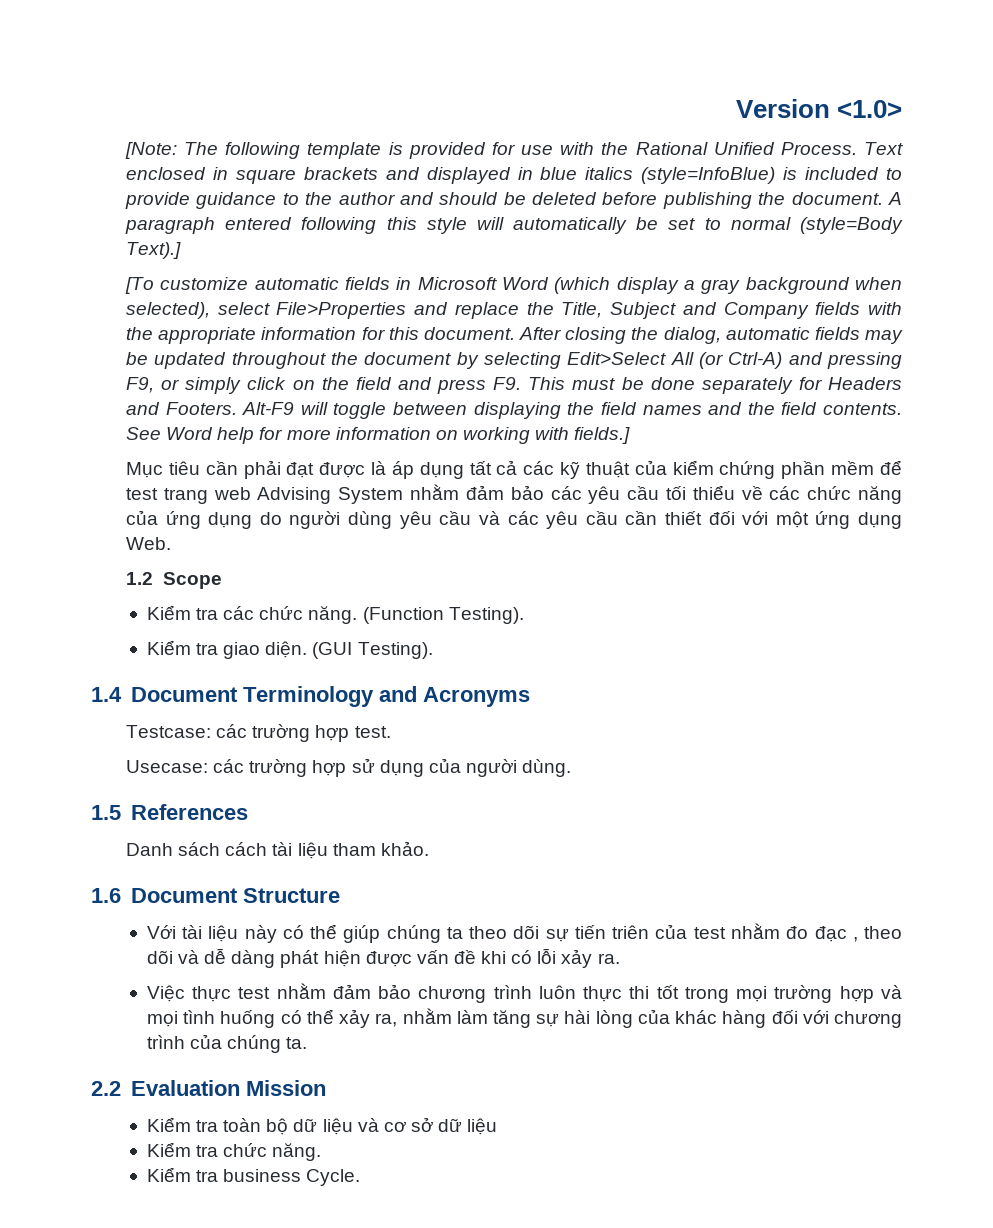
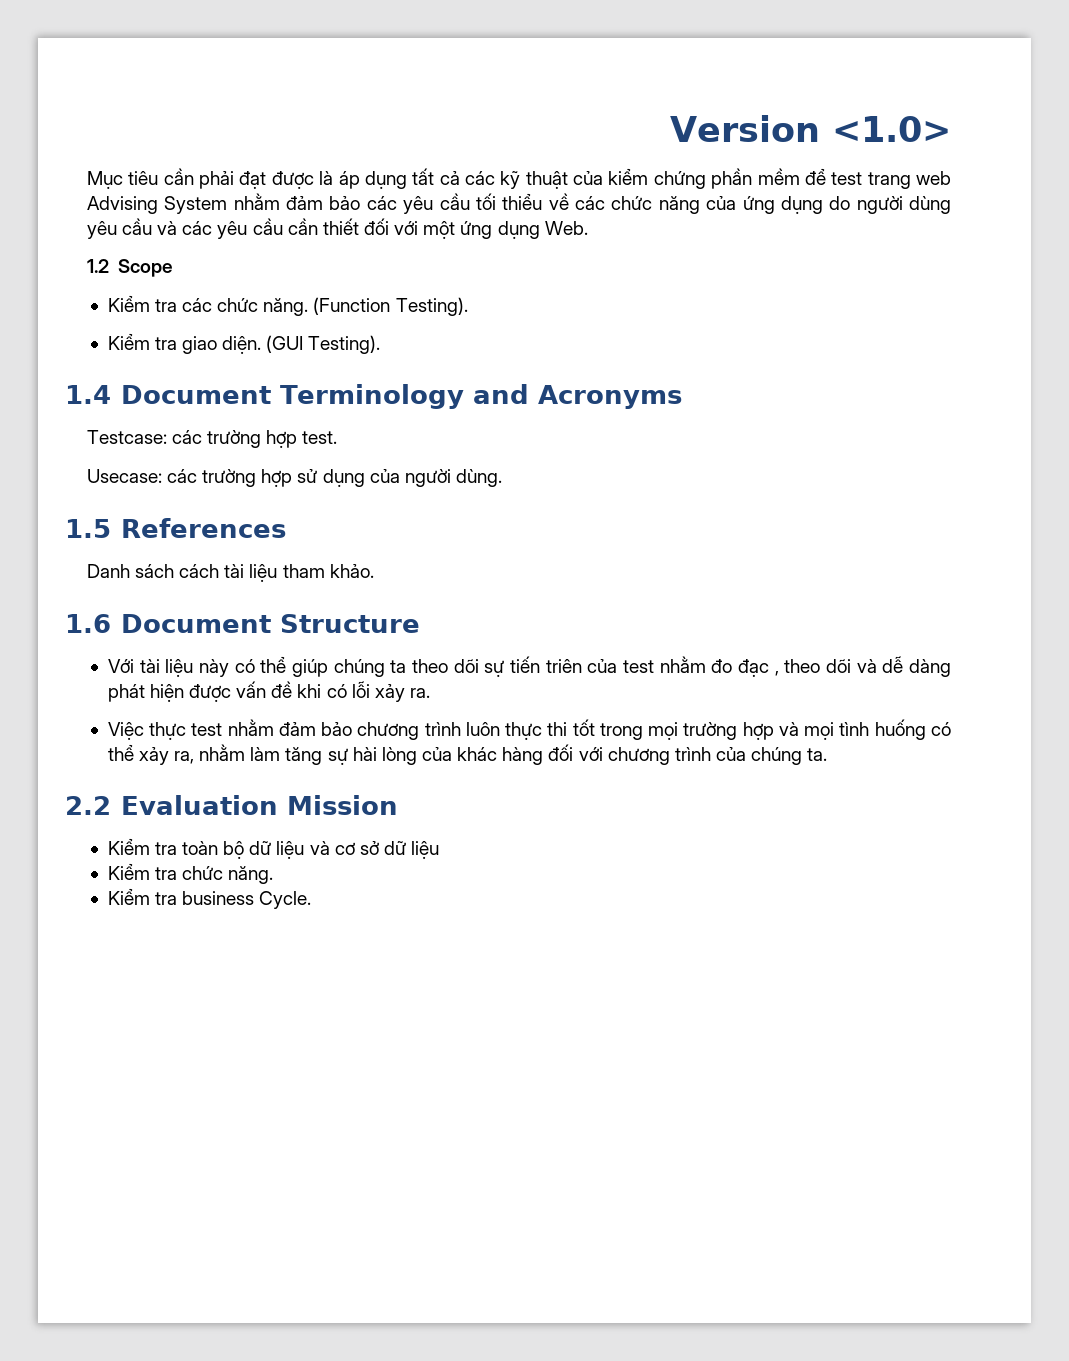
[125,142,903,159] [126,167,903,184] [125,192,902,209] [125,217,904,234] [126,242,182,259] [125,277,903,294] [126,302,902,319] [126,327,904,344] [126,352,903,369] [126,377,903,394] [126,402,902,419] [126,427,631,444] // [Note: The following template is provided for use with the Rational Unified Process. Text enclosed in square brackets and displayed in blue italics (style=InfoBlue) is included to provide guidance to the author and should be deleted before publishing the document. A paragraph entered following this style will automatically be set to normal (style=Body Text).] // [To customize automatic fields in Microsoft Word (which display a gray background when selected), select File>Properties and replace the Title, Subject and Company fields with the appropriate information for this document. After closing the dialog, automatic fields may be updated throughout the document by selecting Edit>Select All (or Ctrl-A) and pressing F9, or simply click on the field and press F9. This must be done separately for Headers and Footers. Alt-F9 will toggle between displaying the field names and the field contents. See Word help for more information on working with fields.] -> (951, 129) none

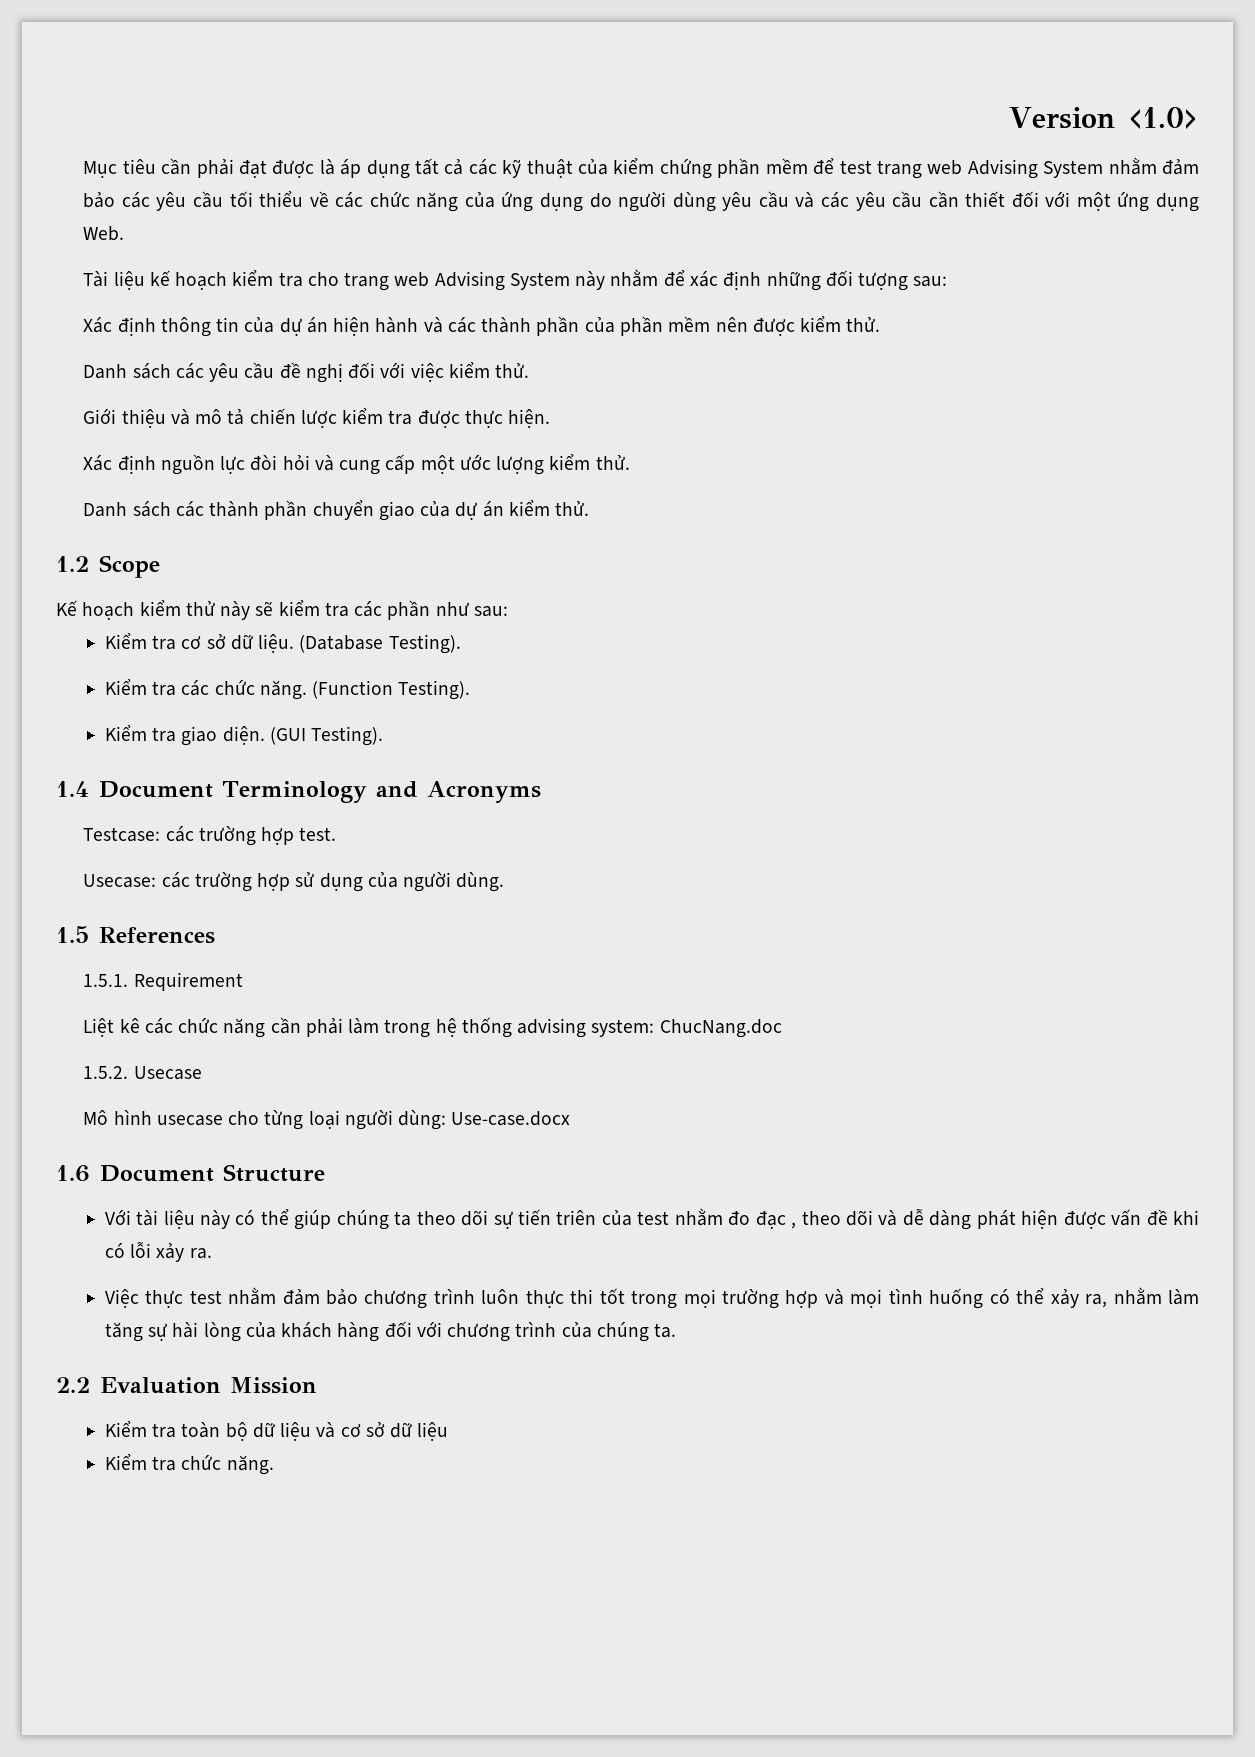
[86,259,174,277] 1.2 Scope -> [83,269,948,291] [83,316,881,337] [83,362,530,383] [83,408,551,428] [83,454,630,475] [83,500,590,521] [56,555,160,578] [56,600,508,620] [104,633,461,654] Tài liệu kế hoạch kiểm tra cho trang web Advising System này nhằm để xác định những đối tượng sau: // Xác định thông tin của dự án hiện hành và các thành phần của phần mềm nên được kiểm thử. // Danh sách các yêu cầu đề nghị đối với việc kiểm thử. // Giới thiệu và mô tả chiến lược kiểm tra được thực hiện. // Xác định nguồn lực đòi hỏi và cung cấp một ước lượng kiểm thử. // Danh sách các thành phần chuyển giao của dự án kiểm thử. // 1.2 Scope // Kế hoạch kiểm thử này sẽ kiểm tra các phần như sau: // Kiểm tra cơ sở dữ liệu. (Database Testing).
[86,564,374,582] Danh sách cách tài liệu tham khảo. -> [83,972,243,991] [83,1017,782,1038] [83,1066,202,1080] [83,1110,571,1130] 1.5.1. Requirement // Liệt kê các chức năng cần phải làm trong hệ thống advising system: ChucNang.doc // 1.5.2. Usecase // Mô hình usecase cho từng loại người dùng: Use-case.docx
[457,747,498,761] khác -> [281,1322,333,1338] khách
[107,888,312,909] // Kiểm tra business Cycle. -> (274, 1465) none

